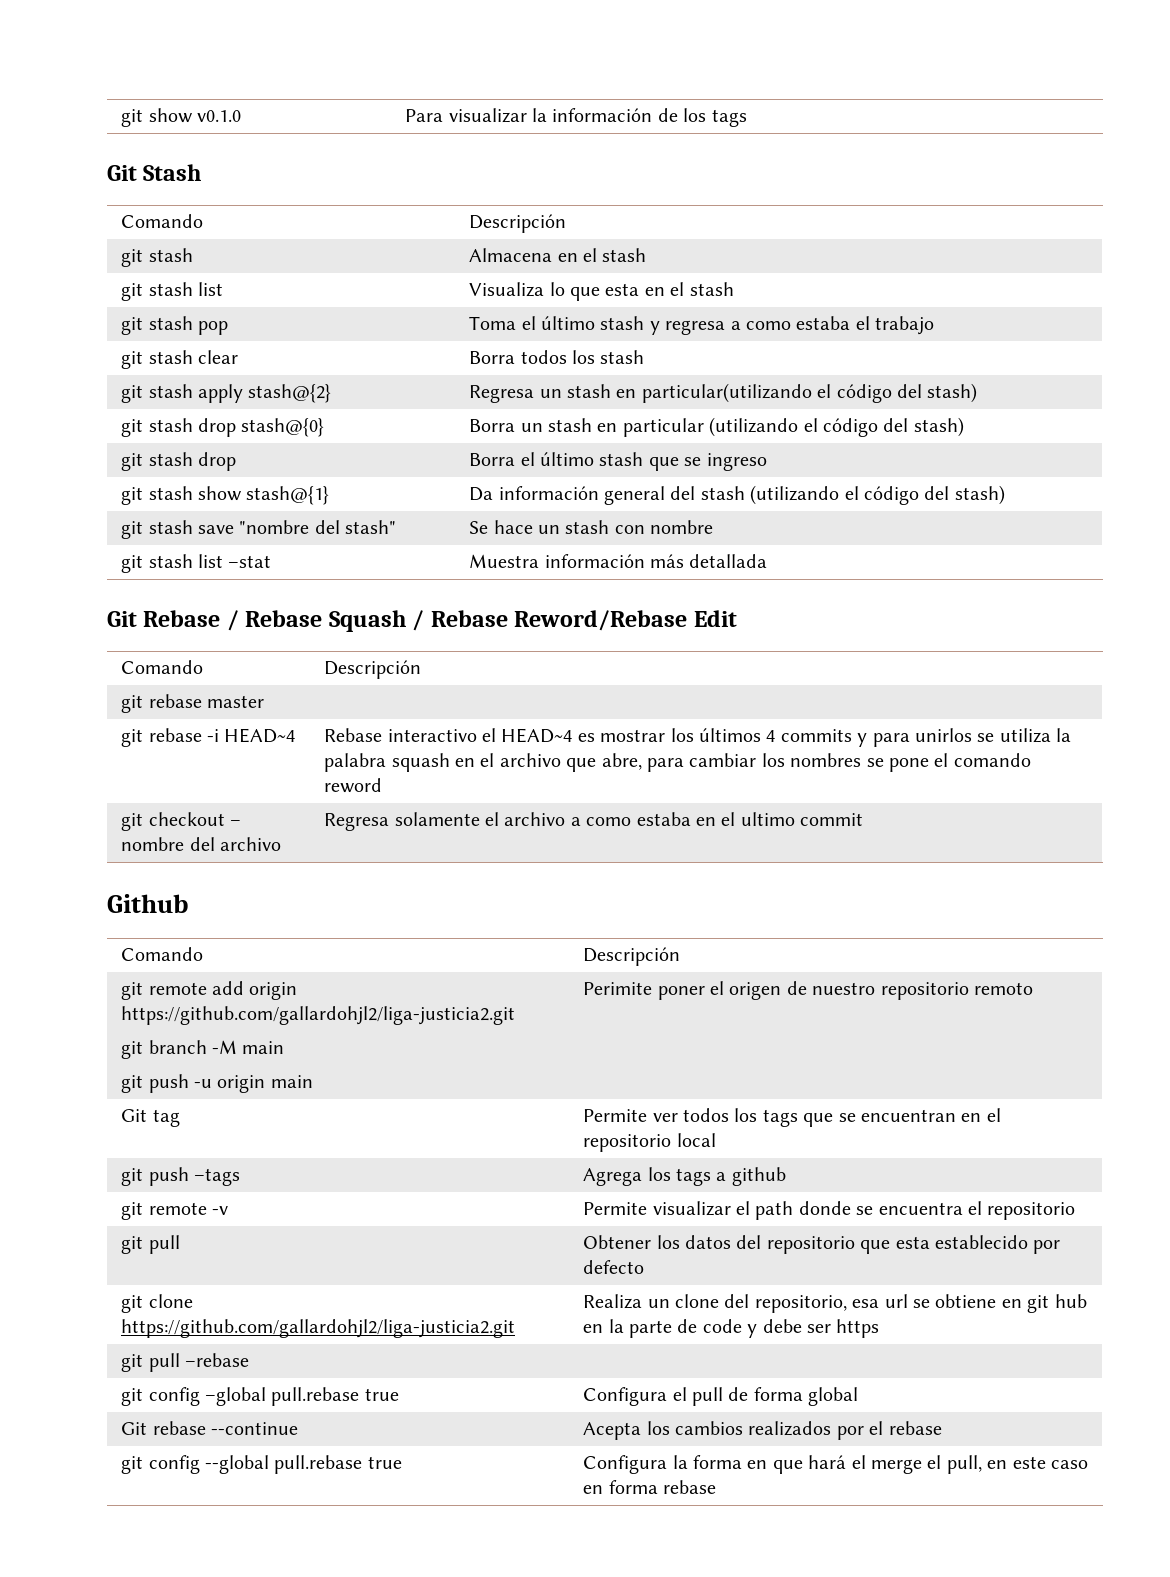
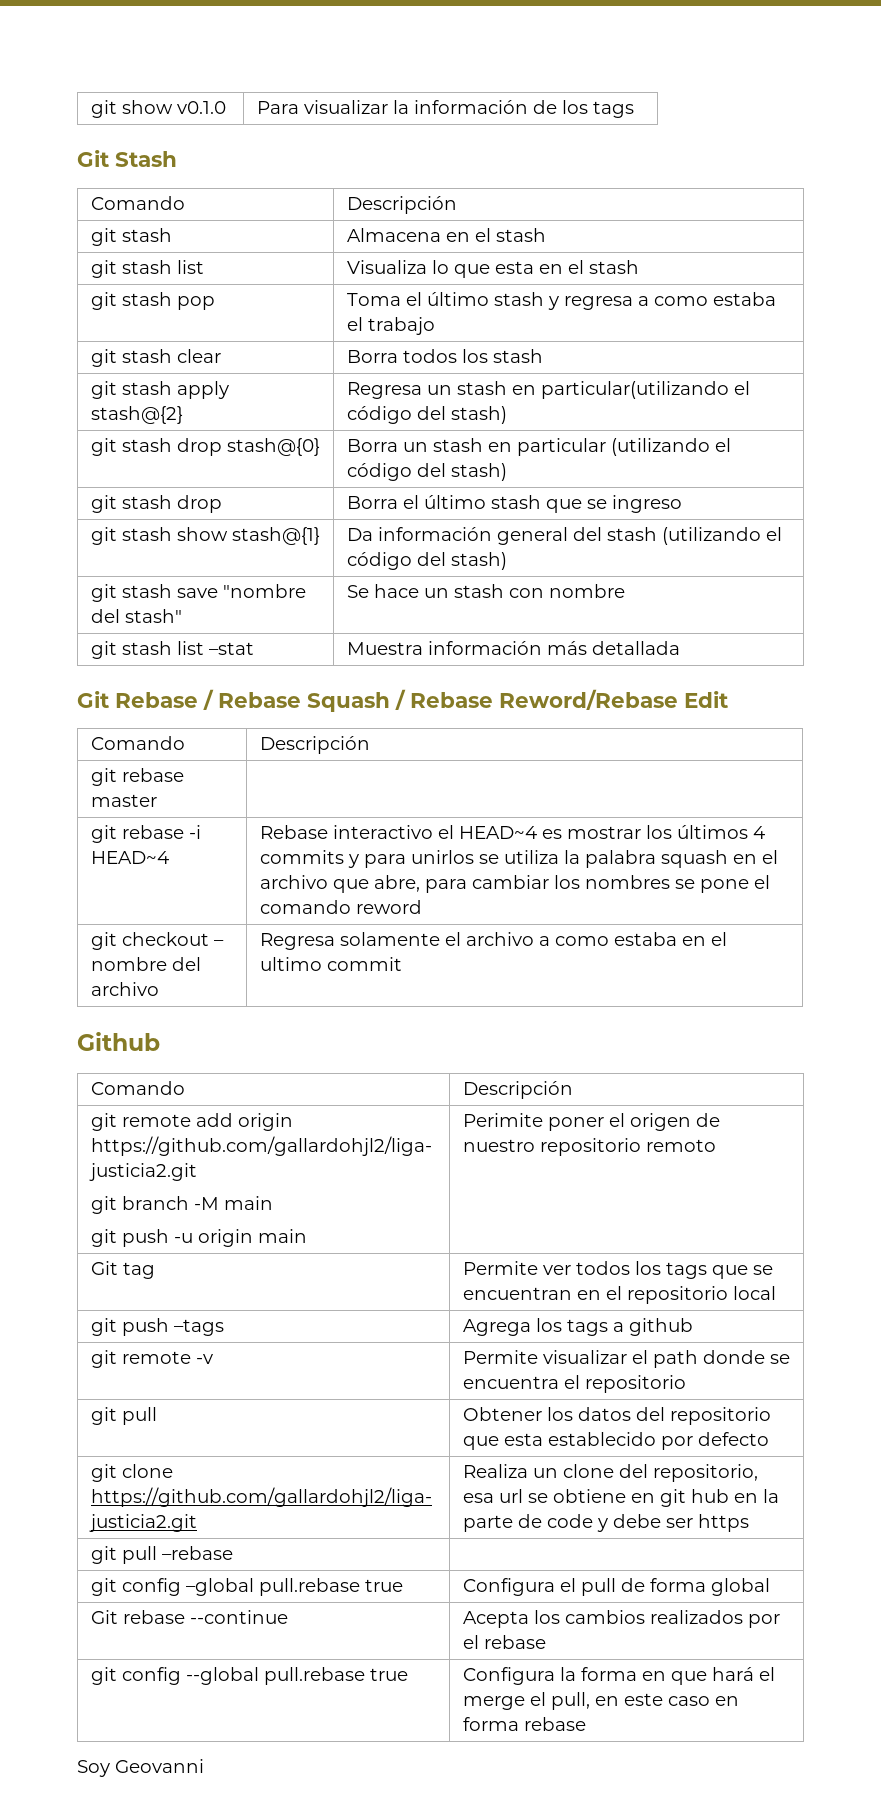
(717, 1487) none -> [77,1759,204,1777] // Soy Geovanni

